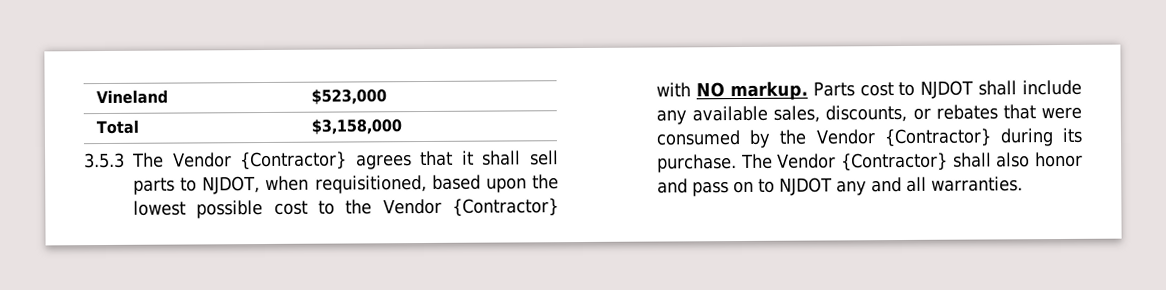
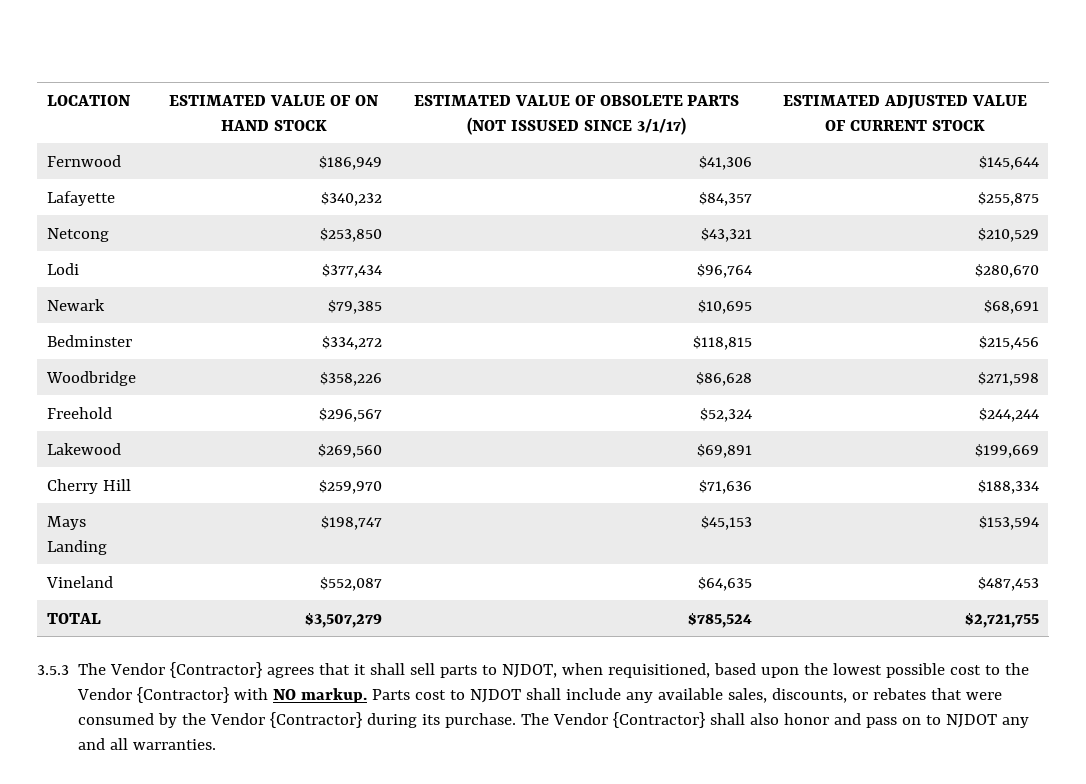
[96,89,169,105] [311,88,388,105] [96,119,140,135] [311,118,403,135] Vineland | $523,000 // Total | $3,158,000 -> [46,95,131,106] [169,95,379,106] [220,120,327,131] [413,95,740,106] [467,117,686,135] [783,95,1027,109] [825,120,985,131] [46,155,121,167] [319,156,383,170] [699,156,753,170] [979,156,1040,170] [46,191,115,206] [321,192,383,206] [699,192,753,206] [978,192,1040,206] [46,228,109,242] [320,228,383,242] [701,228,753,242] [978,228,1040,242] [46,263,79,275] [322,264,383,278] [697,264,753,278] [975,264,1040,278] [46,299,105,311] [328,300,383,314] [698,300,753,314] [984,300,1040,314] [46,335,132,347] [322,336,383,350] [693,336,753,350] [979,336,1040,350] [45,371,136,386] [320,372,383,386] [696,372,753,386] [978,372,1040,386] [46,407,112,419] [319,408,383,422] [700,408,753,422] [979,408,1040,422] [46,443,121,455] [318,444,383,458] [697,444,753,458] [975,444,1040,458] [46,479,131,494] [319,480,383,494] [699,480,753,494] [978,480,1040,494] [46,516,86,530] [46,540,107,555] [321,516,383,530] [701,516,753,530] [979,516,1040,530] [45,576,113,588] [320,577,383,591] [698,577,753,591] [978,577,1040,591] [46,613,101,624] [305,613,383,628] [688,613,753,628] [965,613,1040,628] LOCATION | ESTIMATED VALUE OF ON HAND STOCK | ESTIMATED VALUE OF OBSOLETE PARTS (NOT ISSUSED SINCE 3/1/17) | ESTIMATED ADJUSTED VALUE OF CURRENT STOCK // Fernwood | $186,949 | $41,306 | $145,644 // Lafayette | $340,232 | $84,357 | $255,875 // Netcong | $253,850 | $43,321 | $210,529 // Lodi | $377,434 | $96,764 | $280,670 // Newark | $79,385 | $10,695 | $68,691 // Bedminster | $334,272 | $118,815 | $215,456 // Woodbridge | $358,226 | $86,628 | $271,598 // Freehold | $296,567 | $52,324 | $244,244 // Lakewood | $269,560 | $69,891 | $199,669 // Cherry Hill | $259,970 | $71,636 | $188,334 // Mays Landing | $198,747 | $45,153 | $153,594 // Vineland | $552,087 | $64,635 | $487,453 // TOTAL | $3,507,279 | $785,524 | $2,721,755

